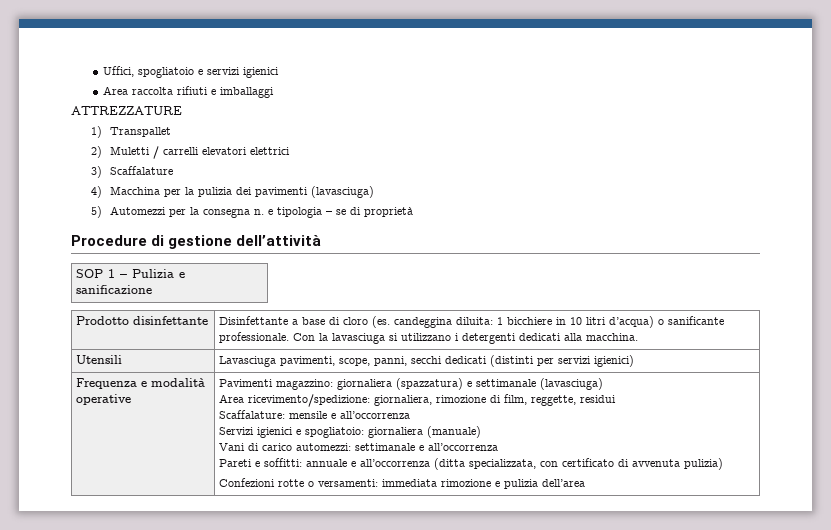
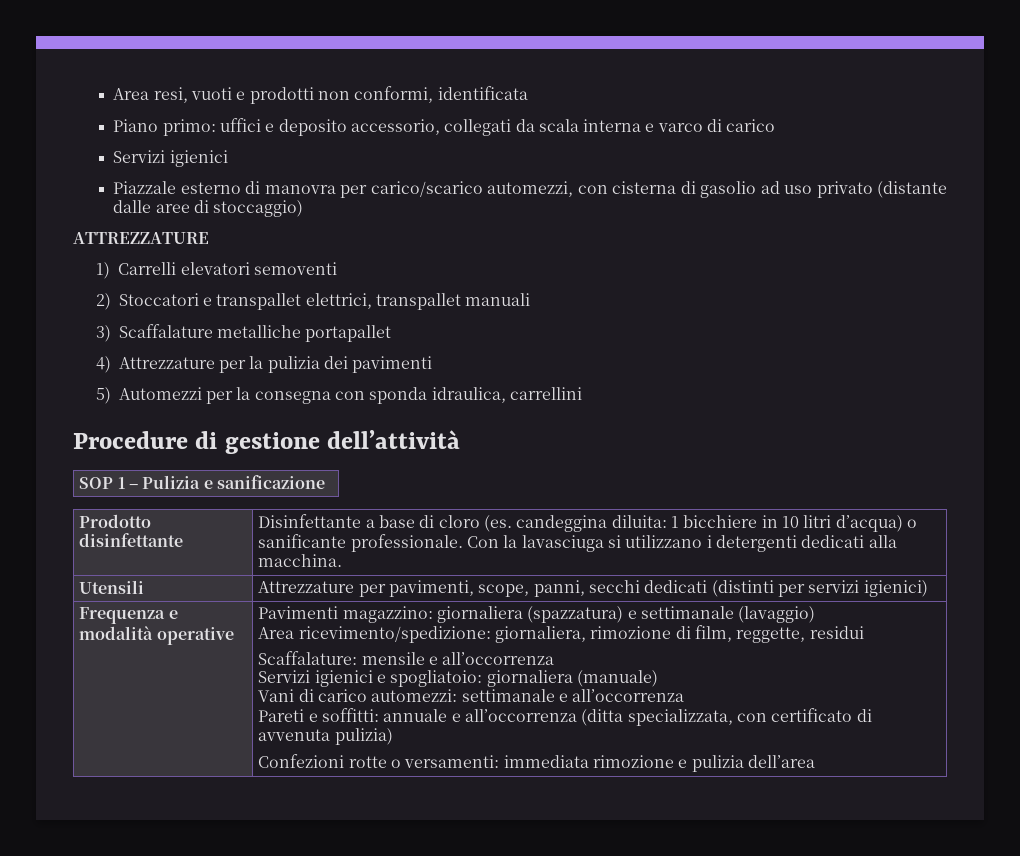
[103,66,280,78] [103,86,275,98] [71,106,182,115] [90,126,171,138] [90,146,290,159] Uffici, spogliatoio e servizi igienici // Area raccolta rifiuti e imballaggi // ATTREZZATURE // 1) Transpallet // 2) Muletti / carrelli elevatori elettrici -> [113,86,528,104] [113,118,776,136] [113,150,228,167] [113,181,947,198] [113,200,304,217] [73,232,209,244] [95,262,337,279] [95,293,531,310] Area resi, vuoti e prodotti non conformi, identificata // Piano primo: uffici e deposito accessorio, collegati da scala interna e varco di carico // Servizi igienici // Piazzale esterno di manovra per carico/scarico automezzi, con cisterna di gasolio ad uso privato (distante dalle aree di stoccaggio) // ATTREZZATURE // 1) Carrelli elevatori semoventi // 2) Stoccatori e transpallet elettrici, transpallet manuali
(173, 170) none -> [216,325,392,342] metalliche portapallet
[109,186,160,195] Macchina -> [118,357,215,369] Attrezzature
[310,186,374,198] (lavasciuga) -> (433, 364) none
[253,207,413,218] n. e tipologia – se di proprietà -> [334,387,582,404] con sponda idraulica, carrellini
[219,356,277,367] Lavasciuga -> [258,581,386,597] Attrezzature per
[540,378,604,390] (lavasciuga) -> [738,606,816,623] (lavaggio)

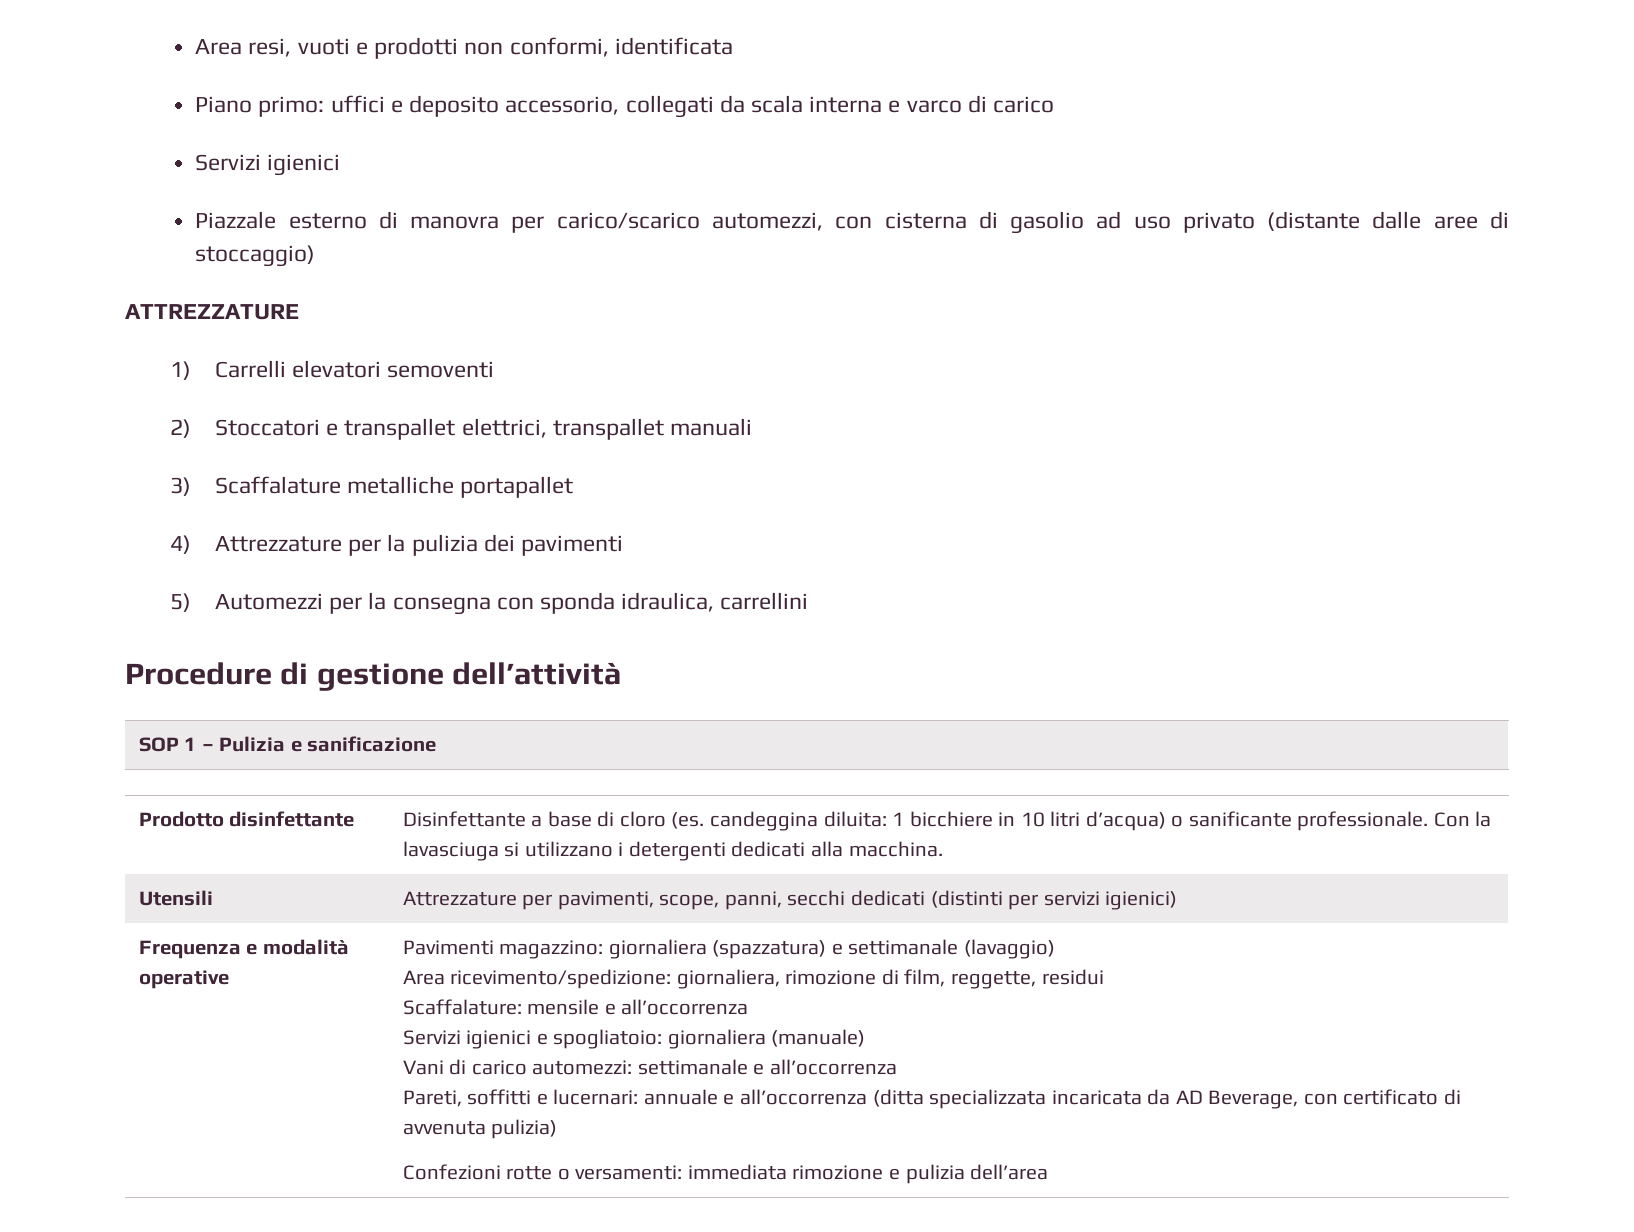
[258,708,733,726] Pareti e soffitti: annuale e all’occorrenza (ditta specializzata, -> [402,1089,1299,1109] Pareti, soffitti e lucernari: annuale e all’occorrenza (ditta specializzata incaricata da AD Beverage,

